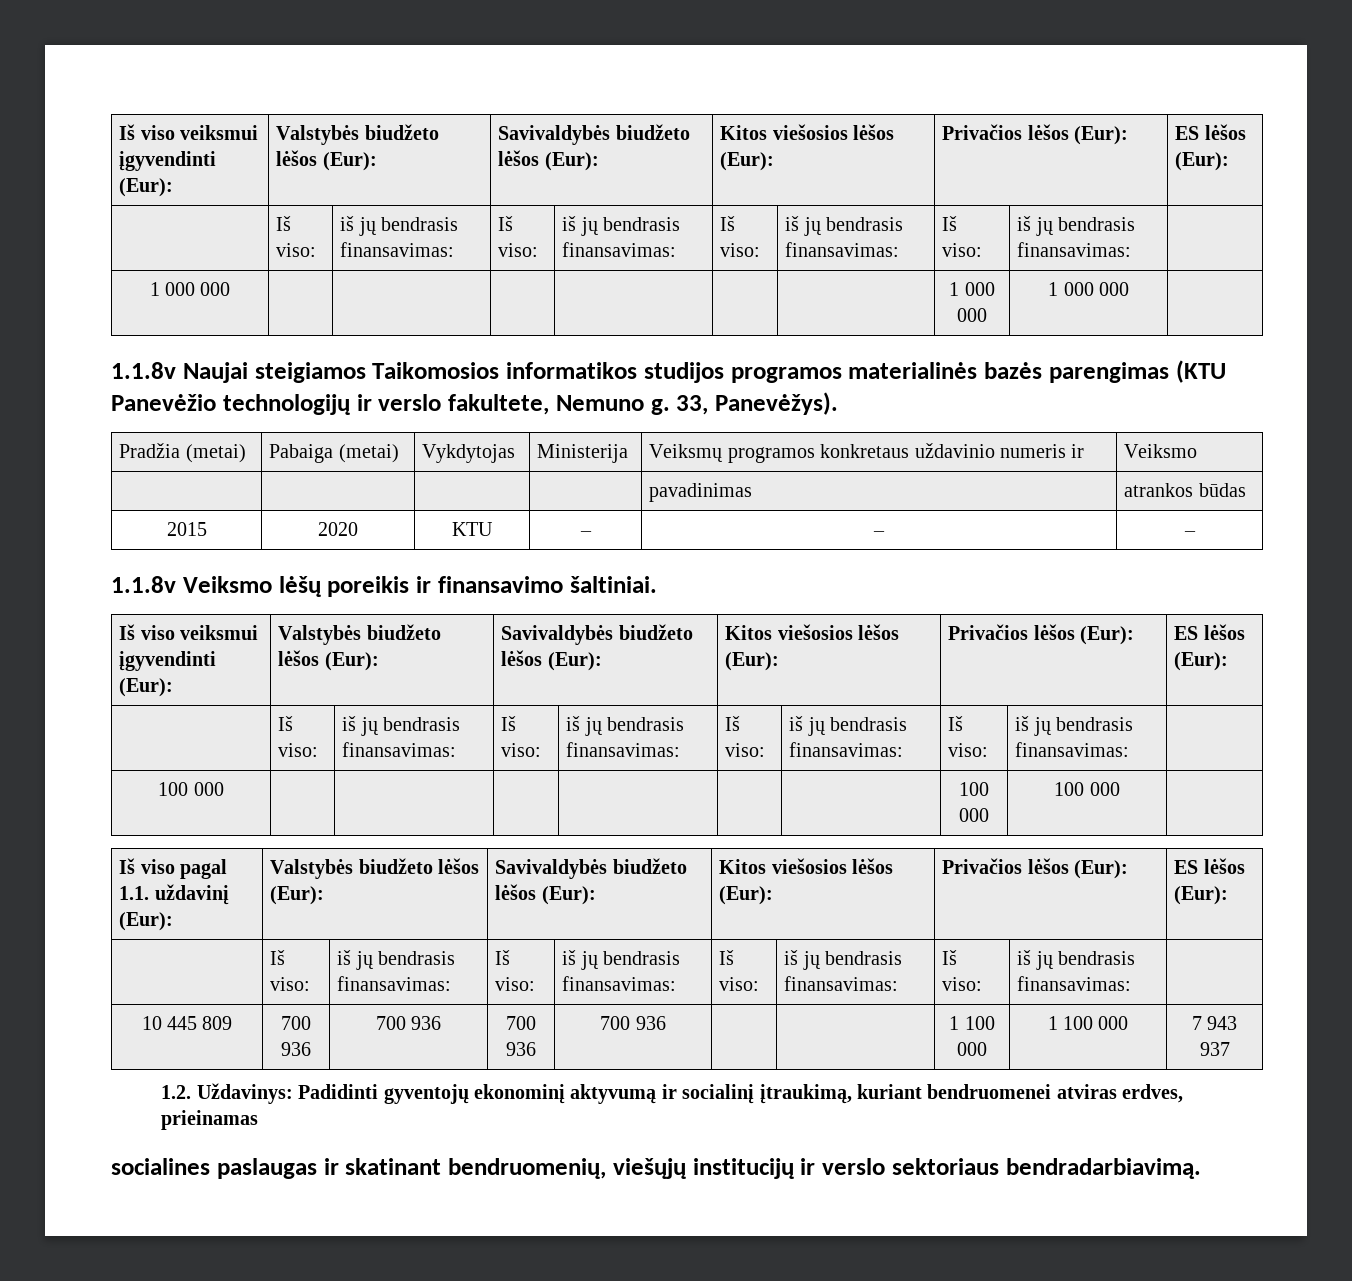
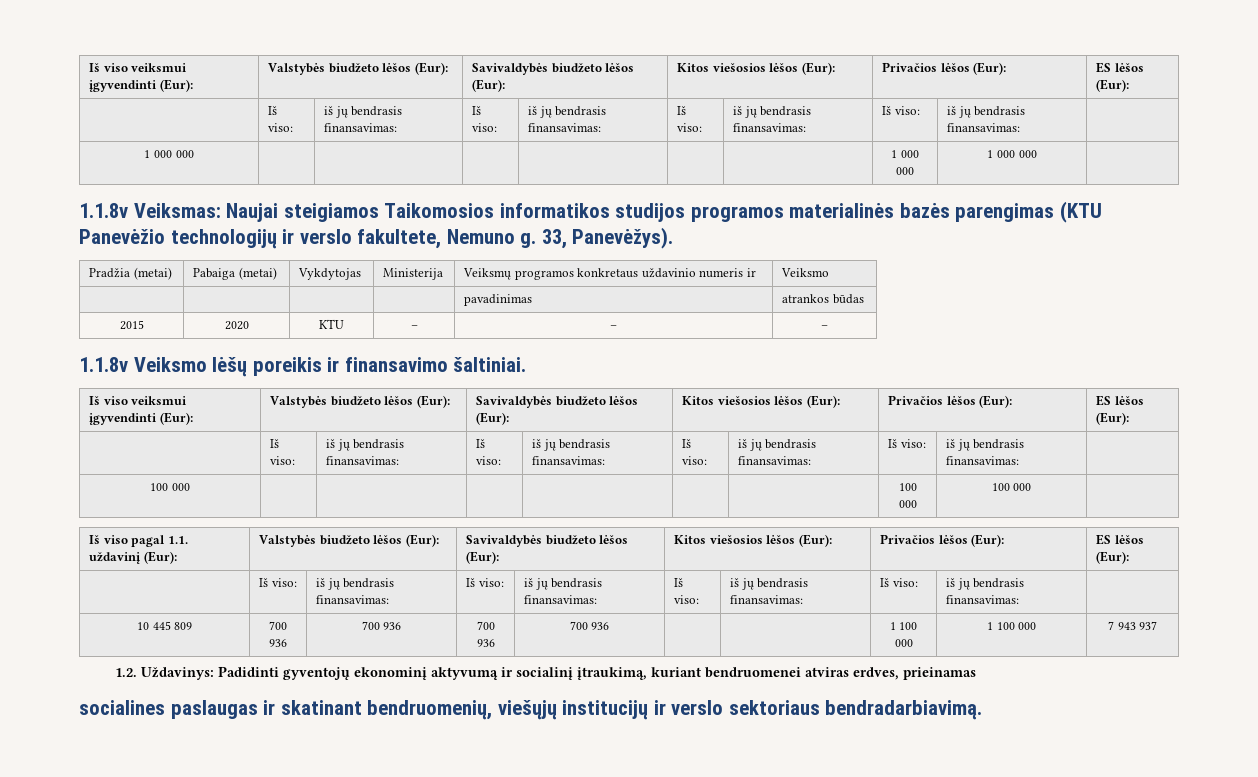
(176, 370) none -> [133,203,221,218] Veiksmas:

